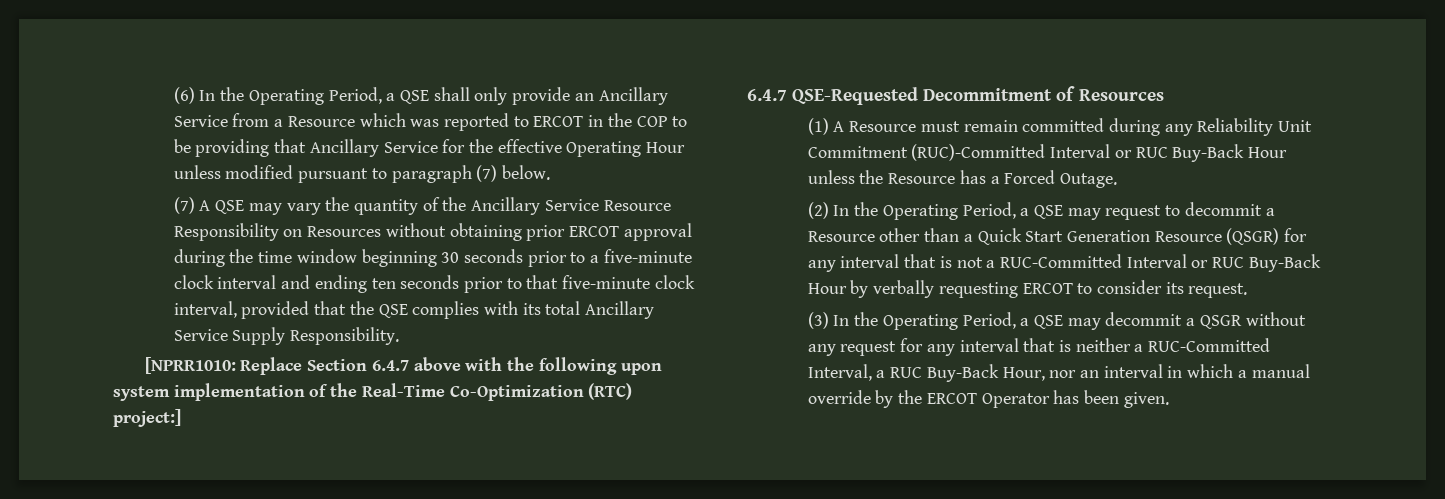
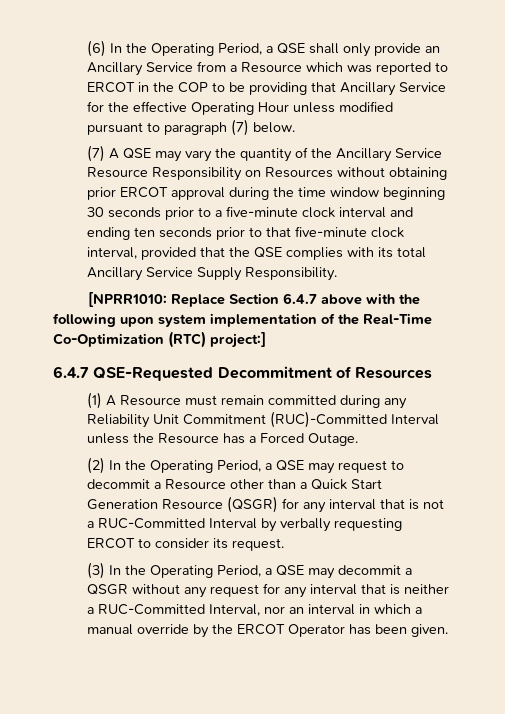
[1114,144,1287,162] or RUC Buy-Back Hour -> (439, 419) none
[1191,254,1321,272] [807,283,847,294] or RUC Buy-Back Hour -> (257, 523) none
[876,364,1045,382] a RUC Buy-Back Hour, -> (260, 610) none

